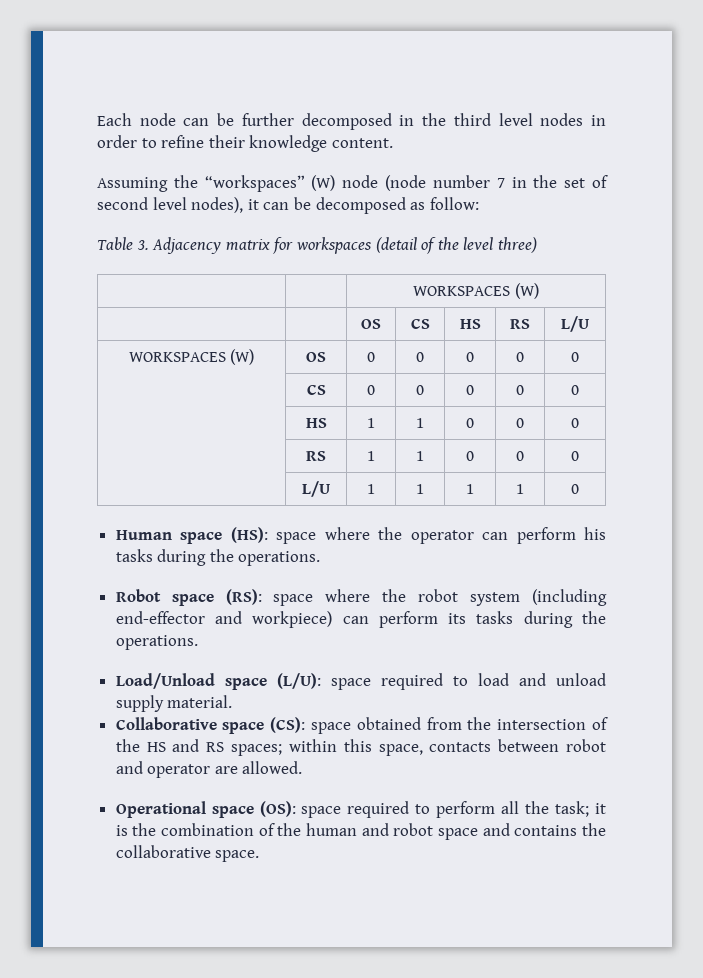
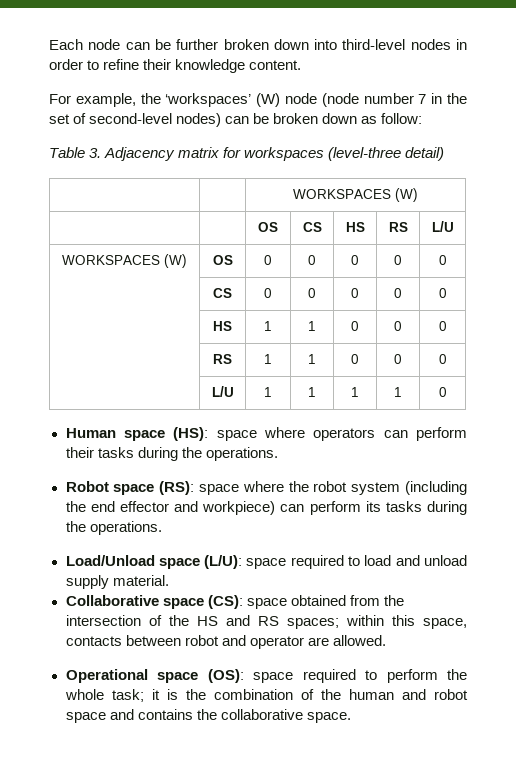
[301,113,533,130] decomposed in the third level -> [223,39,406,50] broken down into third-level
[97,175,305,192] Assuming the “workspaces” -> [49,93,252,107] For example, the ‘workspaces’
[97,197,406,214] second level nodes), it can be decomposed -> [89,113,358,127] second-level nodes) can be broken down
[375,237,537,254] (detail of the level three) -> [328,147,445,161] (level-three detail)
[378,527,606,544] the operator can perform his -> [313,427,468,441] [65,447,94,458] operators can perform their
[115,611,205,624] end-effector -> [65,501,169,512] the end effector
[501,801,550,814] all the -> [447,669,467,680] [64,689,104,700] the whole

